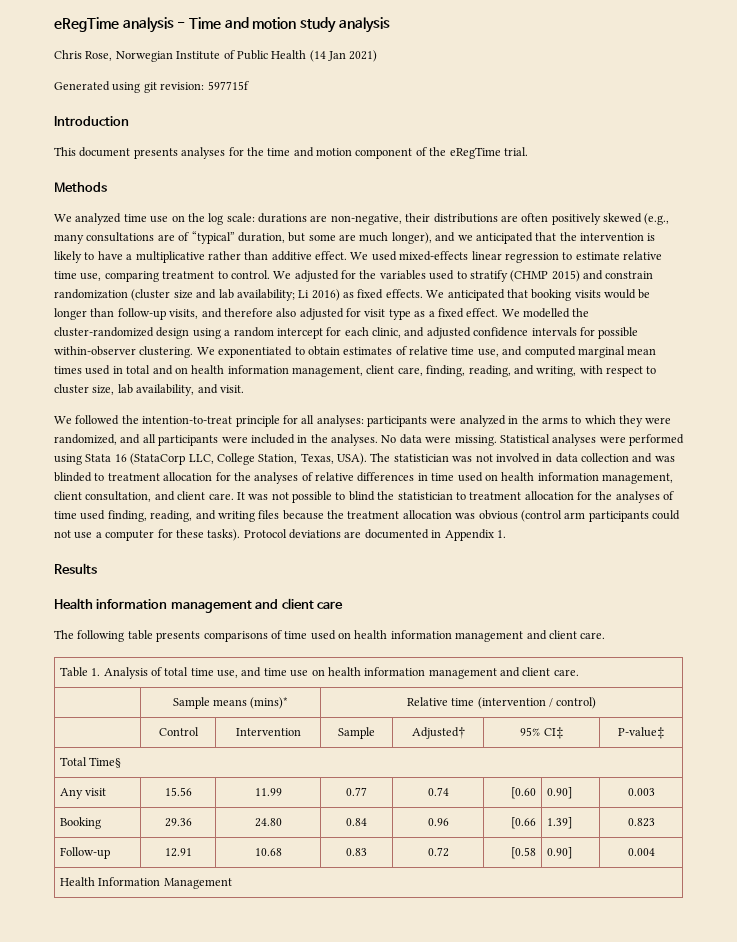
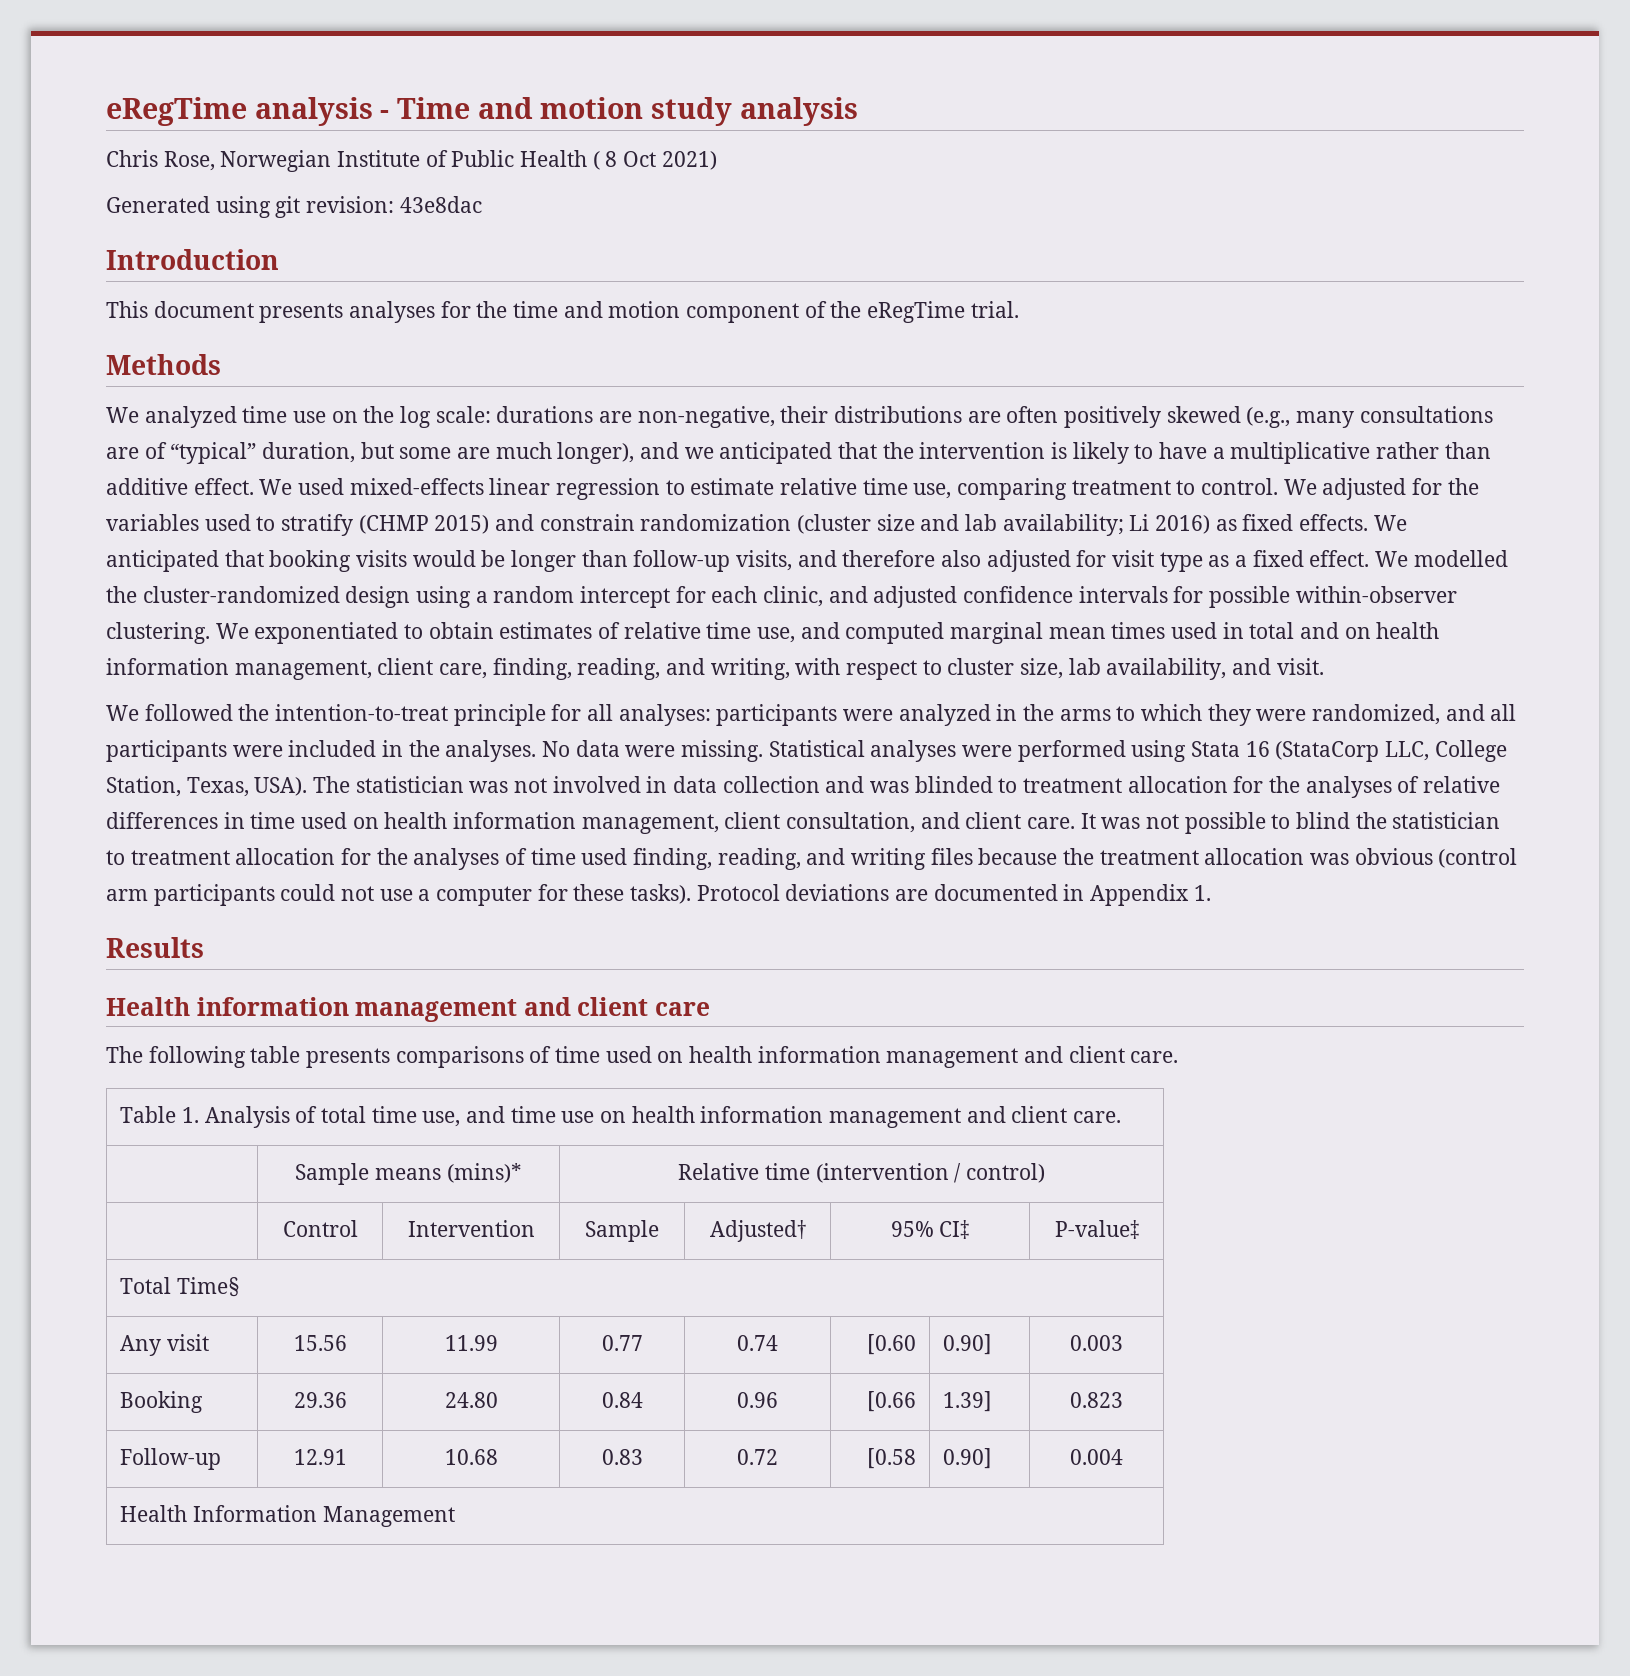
[309,50,346,62] (14 Jan -> [592,151,657,170] ( 8 Oct
[207,81,249,90] 597715f -> [399,196,482,213] 43e8dac

